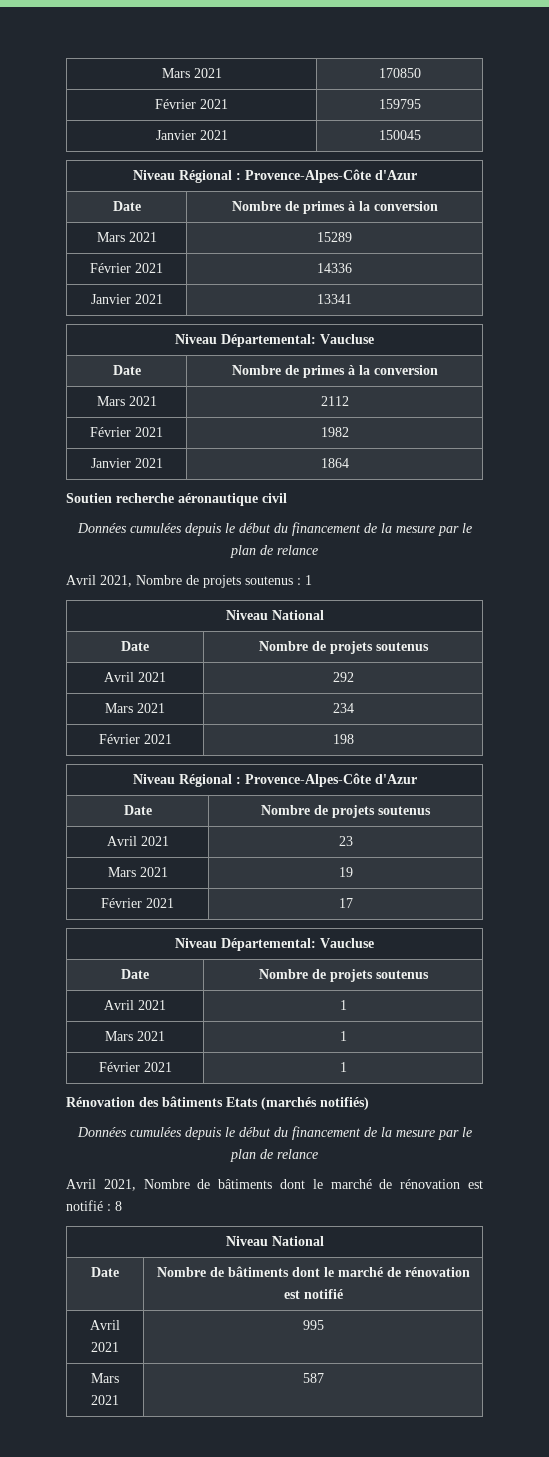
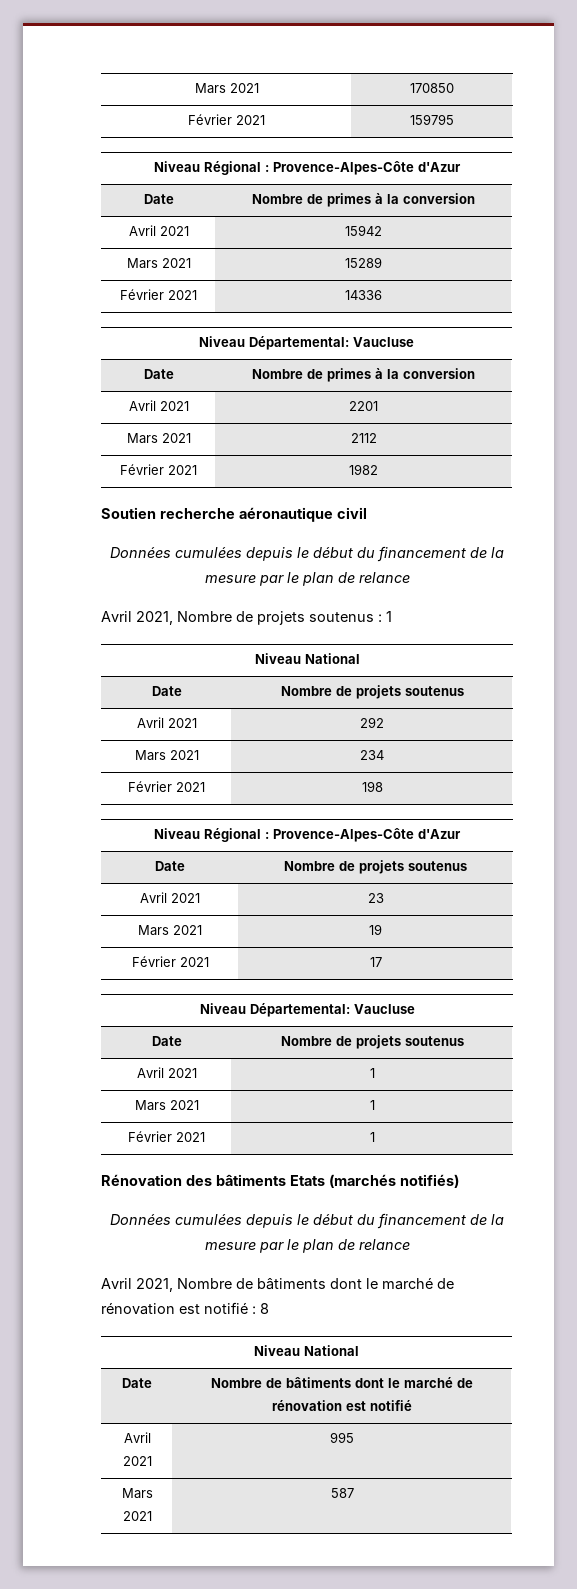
[155,130,228,140] [378,130,421,140] // Janvier 2021 | 150045 -> (454, 119) none
(438, 206) none -> [128,225,189,236] [345,225,382,236] // Avril 2021 | 15942
[90,294,163,304] [317,294,352,304] // Janvier 2021 | 13341 -> (382, 295) none
(438, 370) none -> [128,400,189,411] [349,401,378,411] // Avril 2021 | 2201
[90,458,163,468] [320,458,349,468] // Janvier 2021 | 1864 -> (378, 469) none

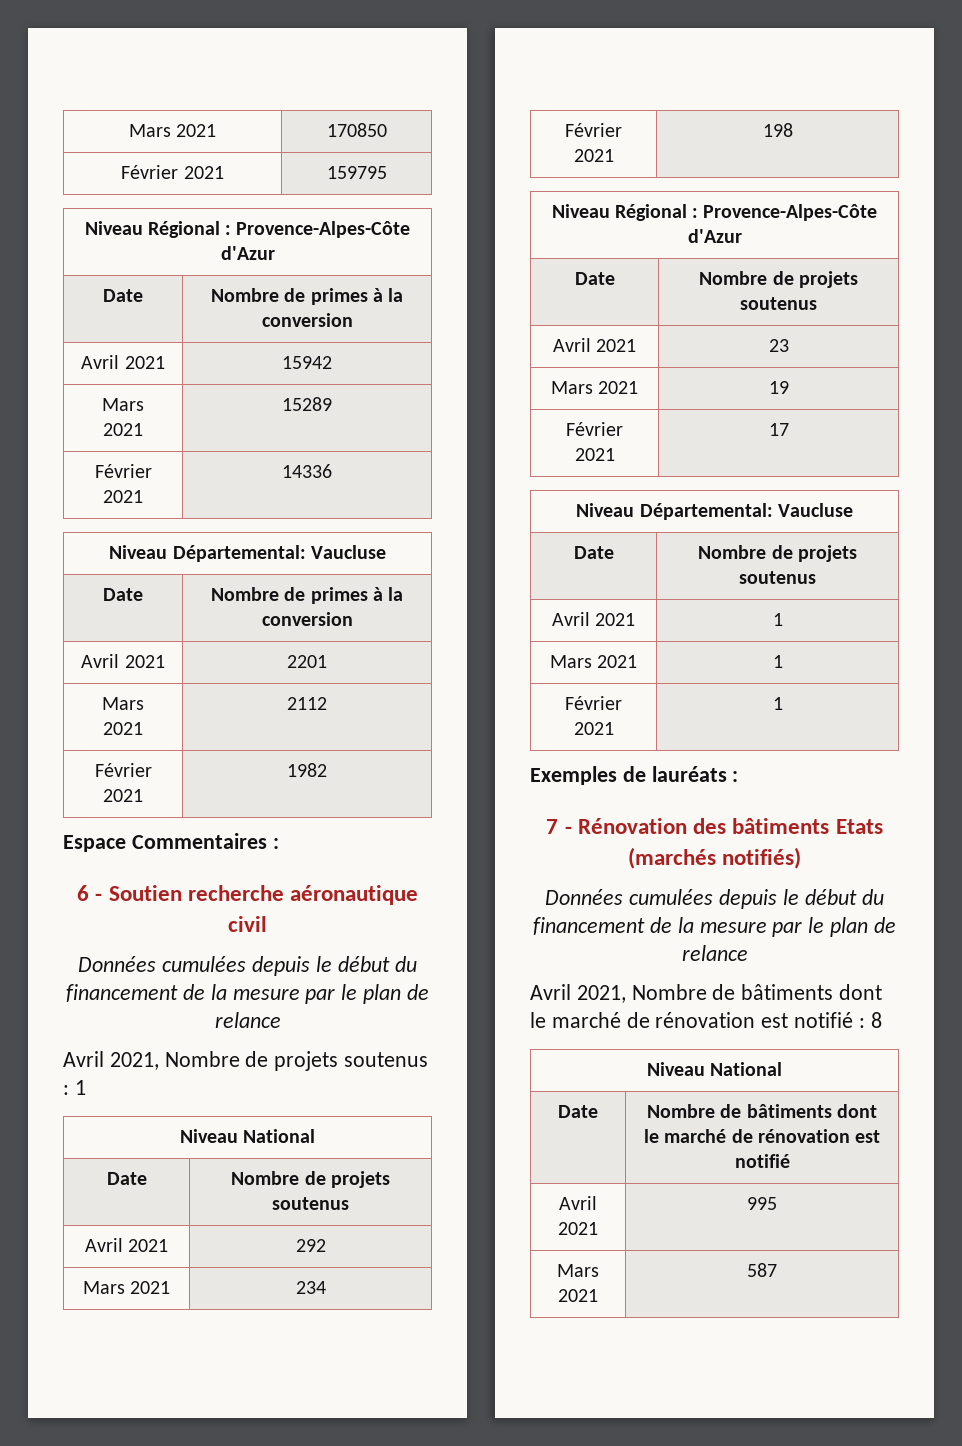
(378, 469) none -> [63,833,279,852] [77,885,103,901] Espace Commentaires : // 6 -
(375, 1137) none -> [530,766,739,785] [546,819,572,834] Exemples de lauréats : // 7 -

